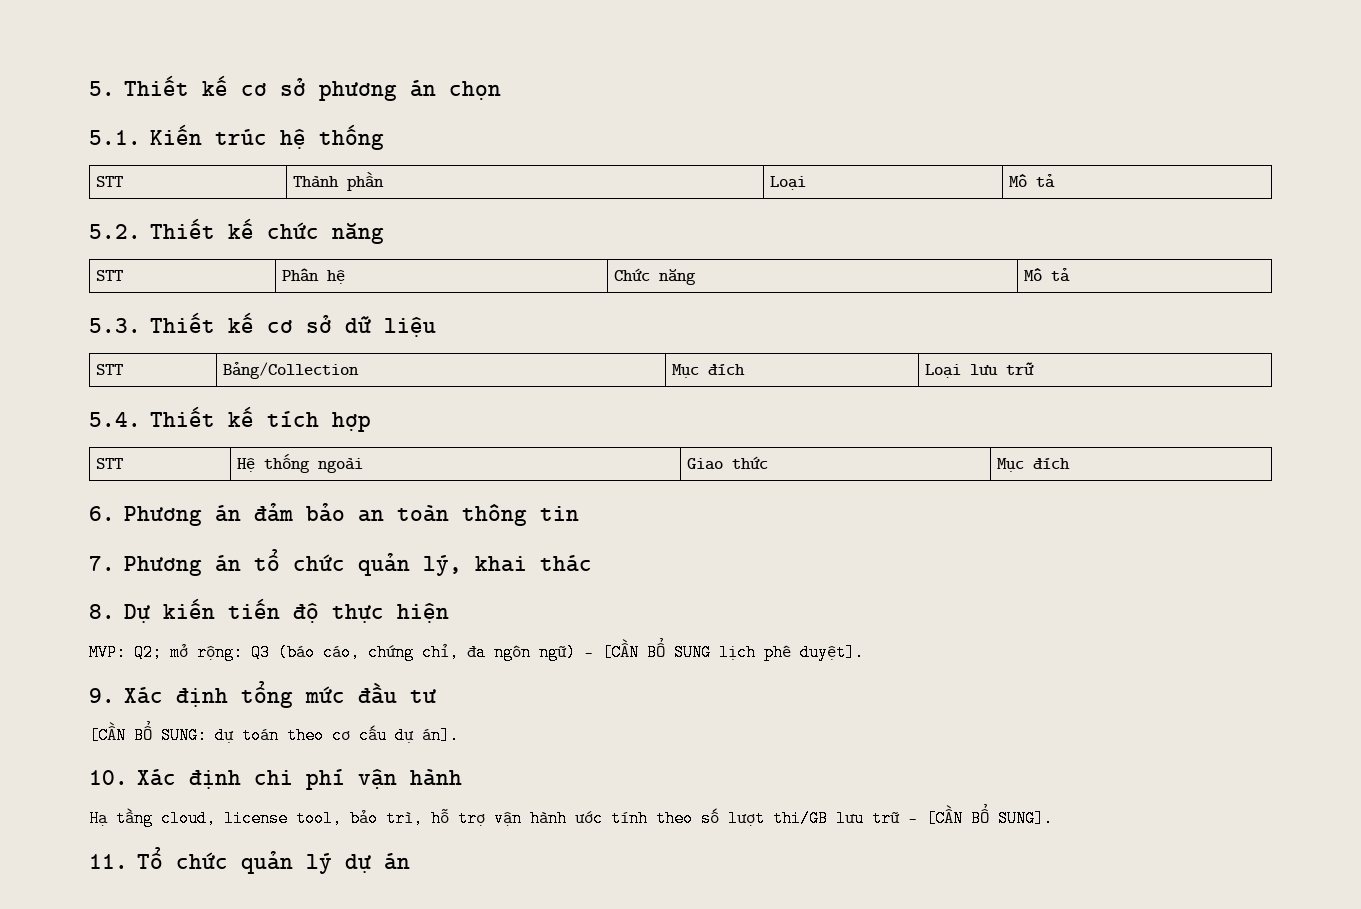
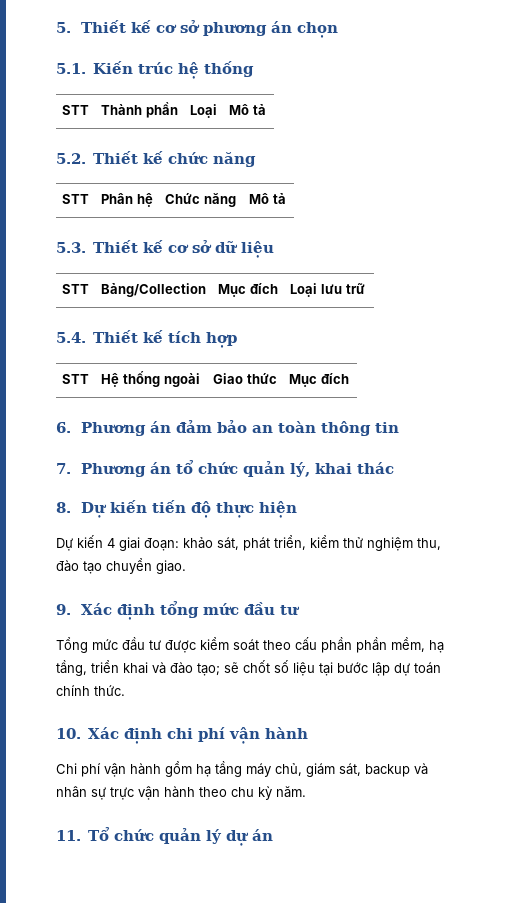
[89,638,864,661] MVP: Q2; mở rộng: Q3 (báo cáo, chứng chỉ, đa ngôn ngữ) — [CẦN BỔ SUNG lịch phê duyệt]. -> [56,535,441,551] [56,558,186,574] Dự kiến 4 giai đoạn: khảo sát, phát triển, kiểm thử nghiệm thu, đào tạo chuyển giao.
[89,721,459,744] [CẦN BỔ SUNG: dự toán theo cơ cấu dự án]. -> [56,637,444,653] [56,660,441,676] [56,685,125,696] Tổng mức đầu tư được kiểm soát theo cấu phần phần mềm, hạ tầng, triển khai và đào tạo; sẽ chốt số liệu tại bước lập dự toán chính thức.
[89,804,1053,827] Hạ tầng cloud, license tool, bảo trì, hỗ trợ vận hành ước tính theo số lượt thi/GB lưu trữ — [CẦN BỔ SUNG]. -> [56,761,428,777] [56,786,306,800] Chi phí vận hành gồm hạ tầng máy chủ, giám sát, backup và nhân sự trực vận hành theo chu kỳ năm.

